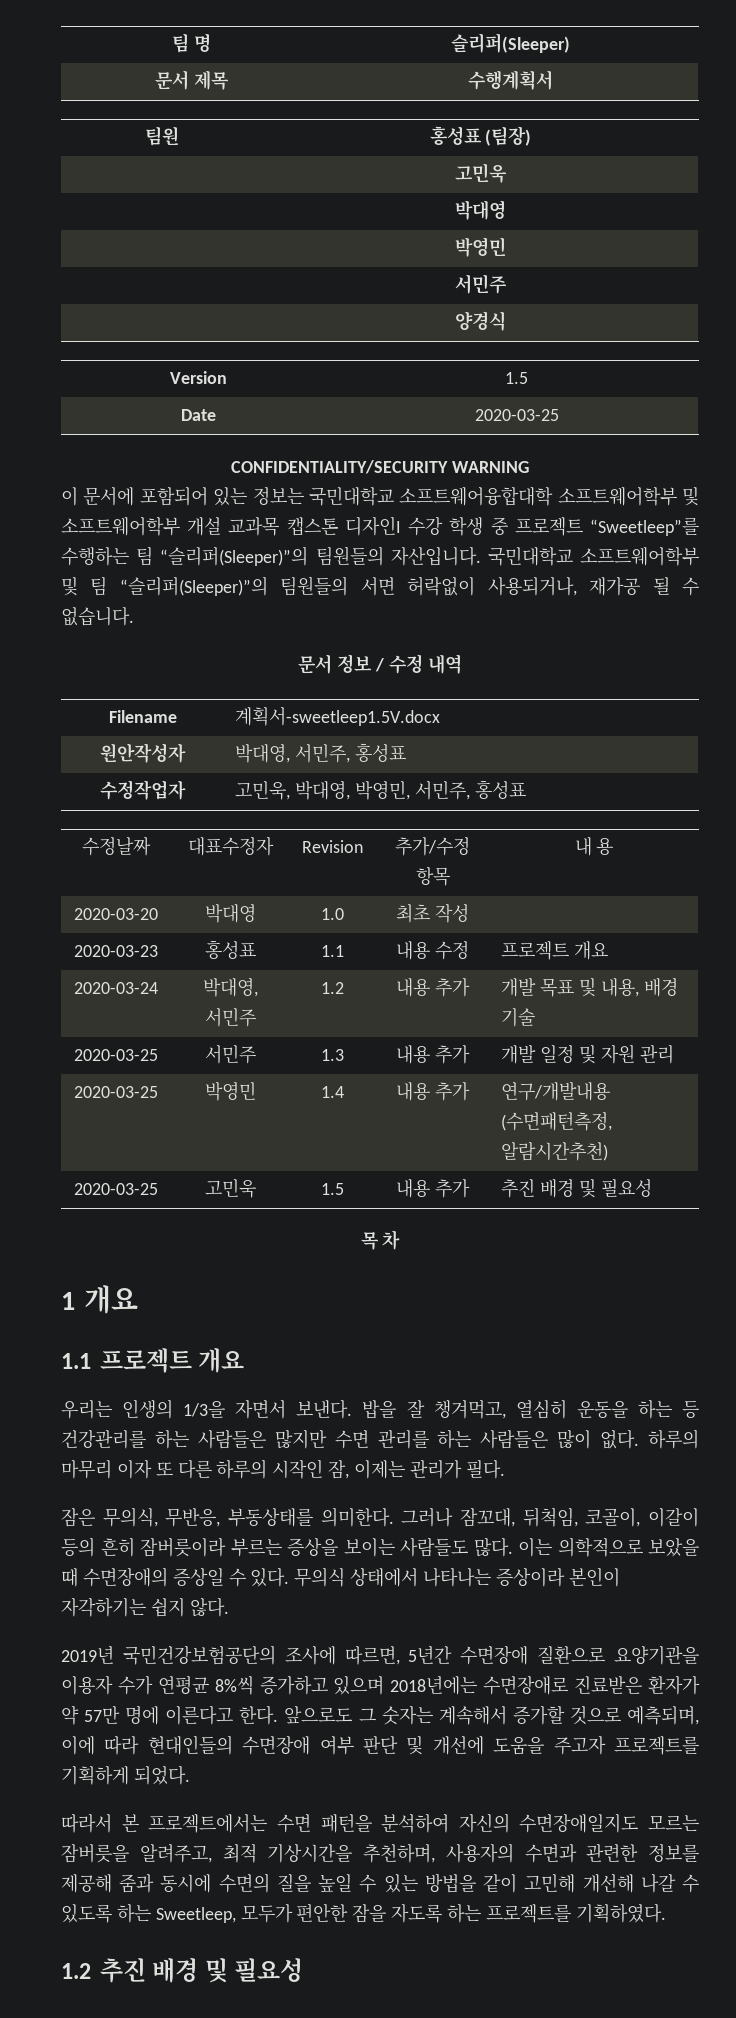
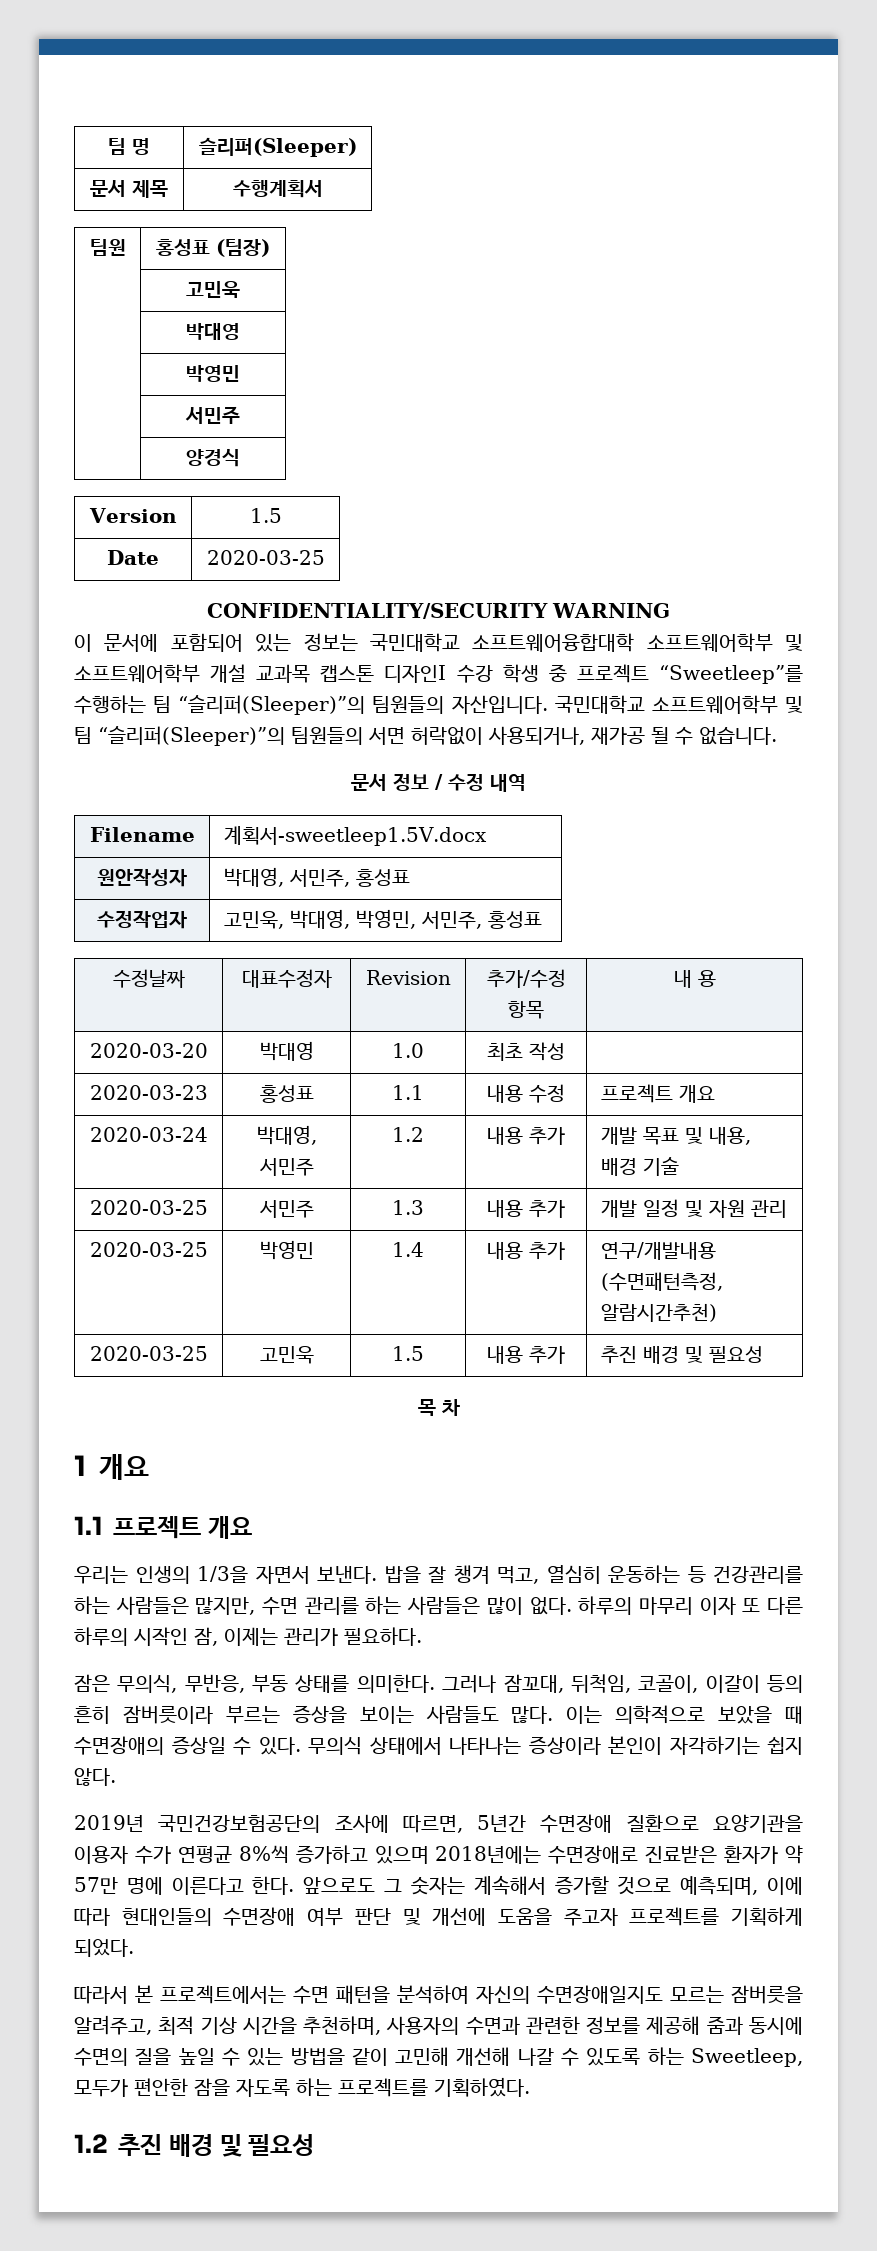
[433,1399,672,1419] 챙겨먹고, 열심히 운동을 하는 -> [453,1565,680,1584] 챙겨 먹고, 열심히 운동하는
[274,1429,327,1449] 많지만 -> [195,1597,256,1615] 많지만,
[465,1459,505,1479] 필다. -> [344,1627,422,1646] 필요하다.
[227,1508,313,1527] 부동상태를 -> [252,1675,350,1693] 부동 상태를
[267,1844,353,1863] 기상시간을 -> [200,2017,297,2035] 기상 시간을

